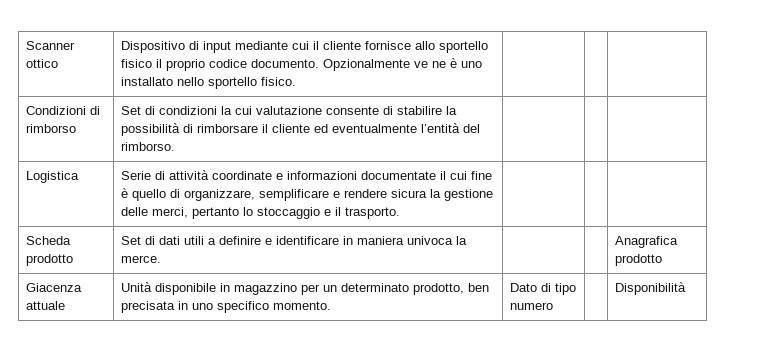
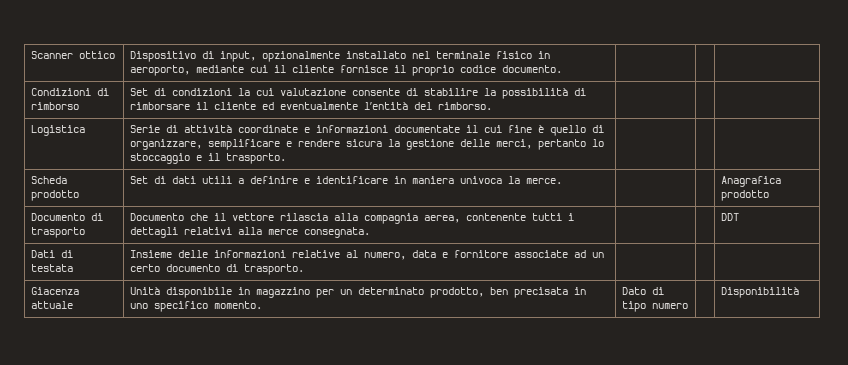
[203,41,232,53] input -> [219,51,550,62] [129,65,190,76] input, opzionalmente installato nel terminale fisico in aeroporto,
[415,41,489,53] [121,59,153,68] allo sportello fisico -> (388, 69) none
[323,58,483,71] [121,77,297,89] Opzionalmente ve ne è uno installato nello sportello fisico. -> (562, 69) none
(663, 260) none -> [30,213,103,221] [30,227,85,238] [129,213,574,224] [129,227,370,238] [720,213,739,221] [30,250,73,258] [30,264,73,272] [129,250,604,260] [129,264,304,275] // Documento di trasporto | Documento che il vettore rilascia alla compagnia aerea, contenente tutti i dettagli relativi alla merce consegnata. | | | DDT // Dati di testata | Insieme delle informazioni relative al numero, data e fornitore associate ad un certo documento di trasporto. | | |

